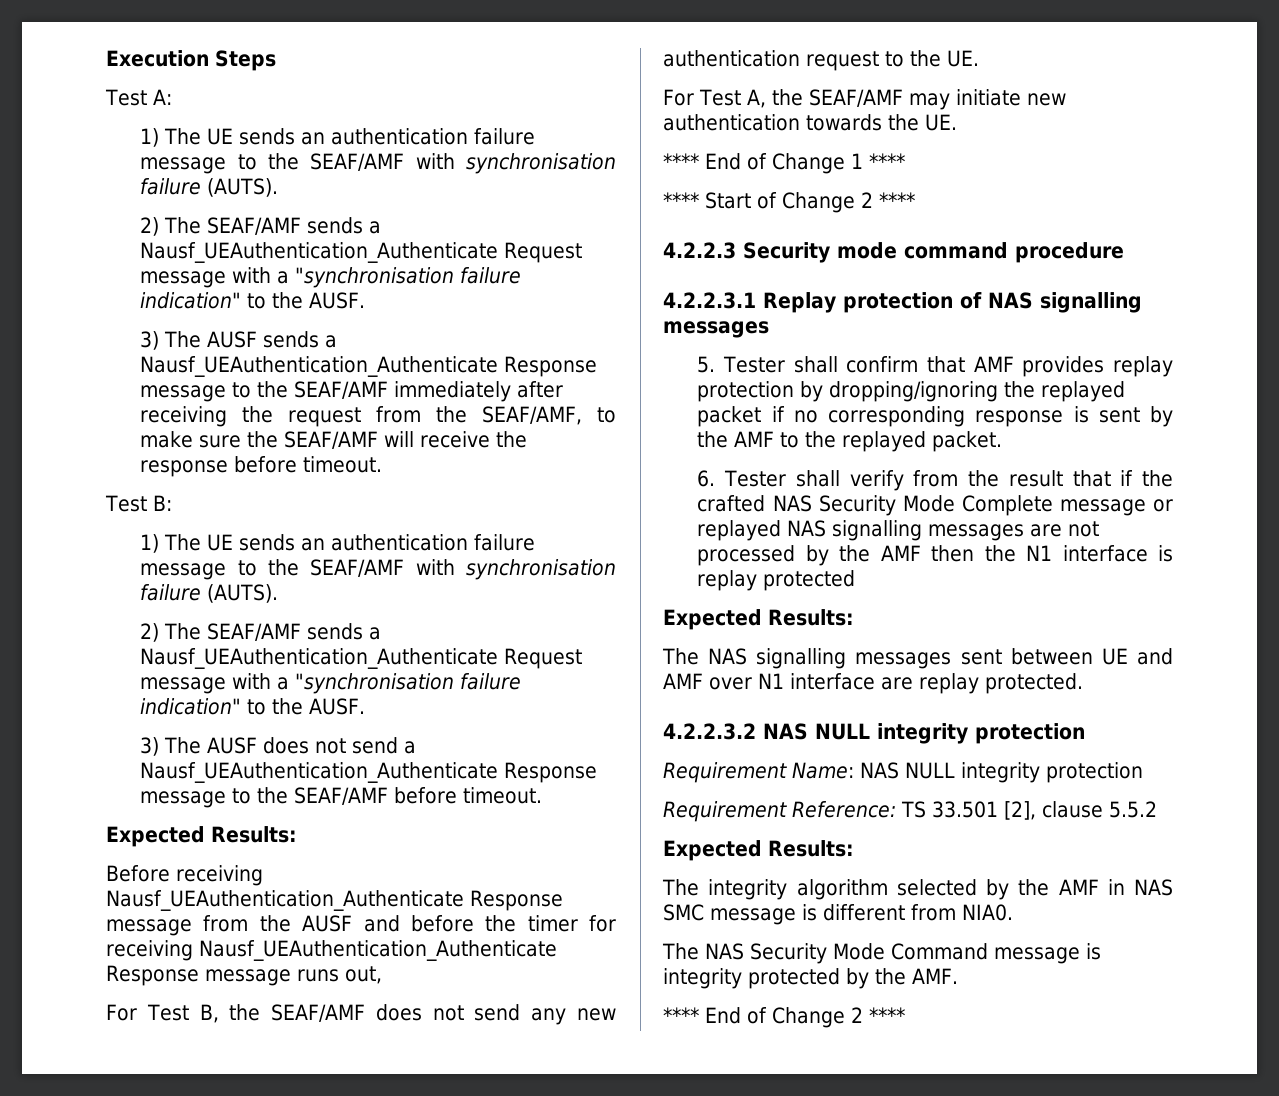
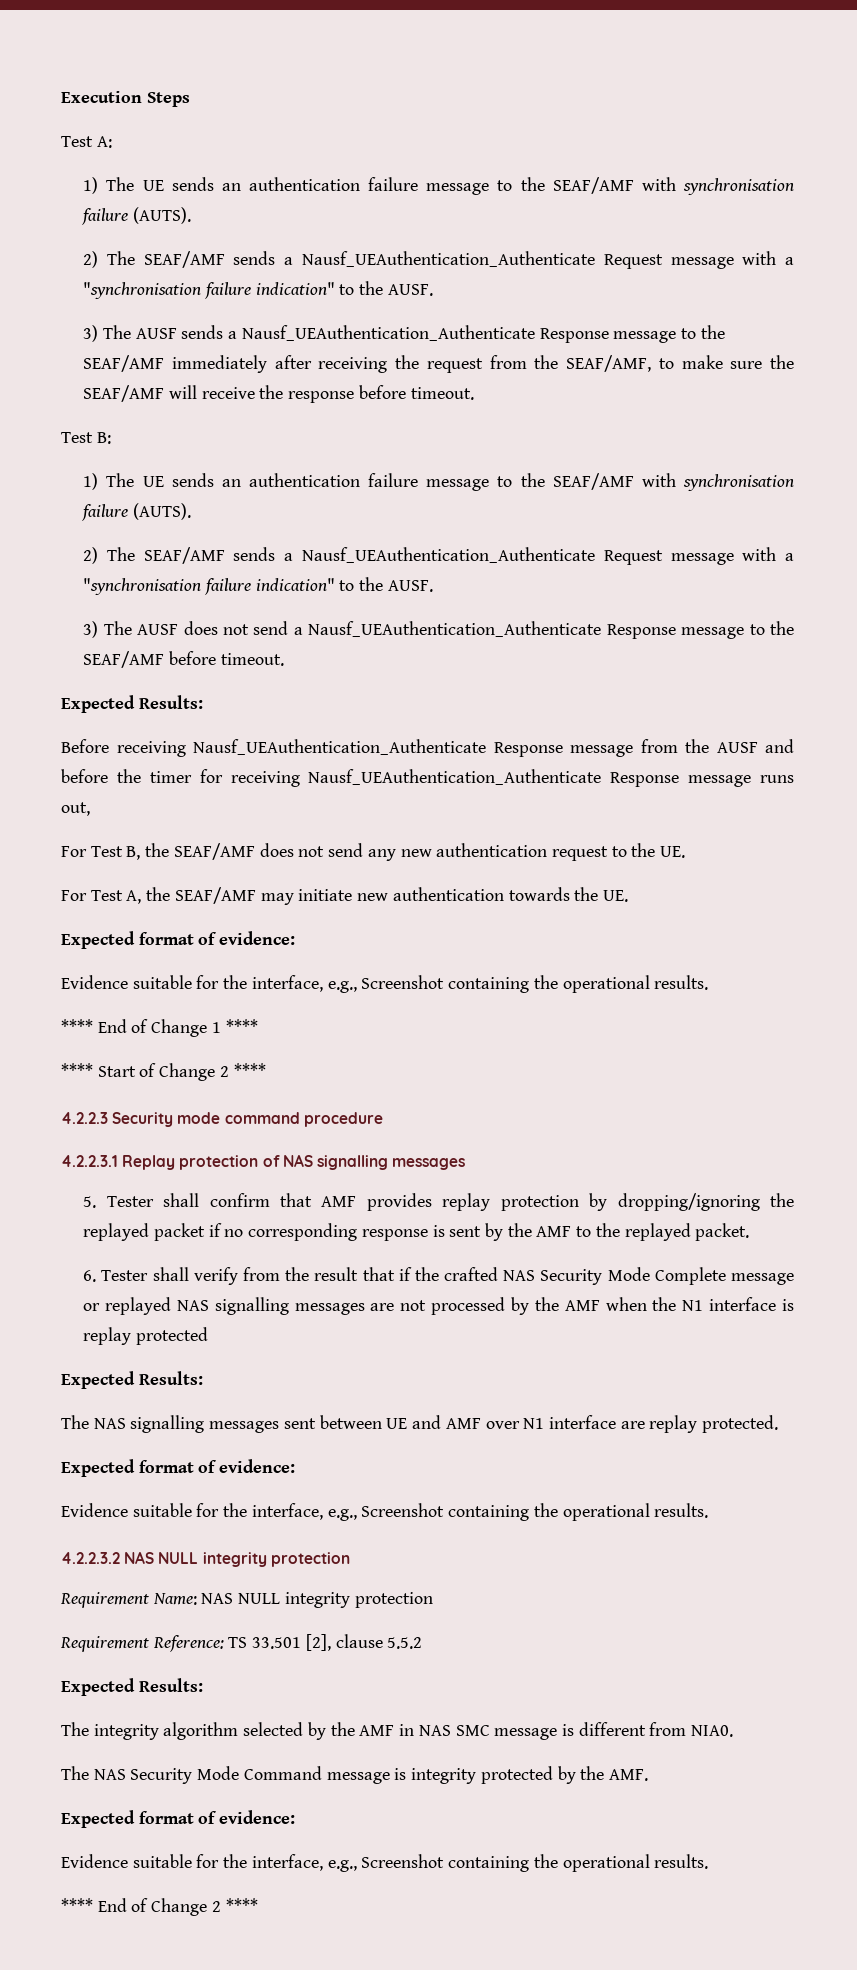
(957, 122) none -> [61,931,296,949] [61,975,709,993] // Expected format of evidence: // Evidence suitable for the interface, e.g., Screenshot containing the operational results.
[931,545,975,562] then -> [605,1297,647,1311] when
(1083, 683) none -> [61,1459,296,1477] [61,1503,709,1521] // Expected format of evidence: // Evidence suitable for the interface, e.g., Screenshot containing the operational results.
(958, 976) none -> [61,1810,296,1828] [61,1854,709,1872] // Expected format of evidence: // Evidence suitable for the interface, e.g., Screenshot containing the operational results.

